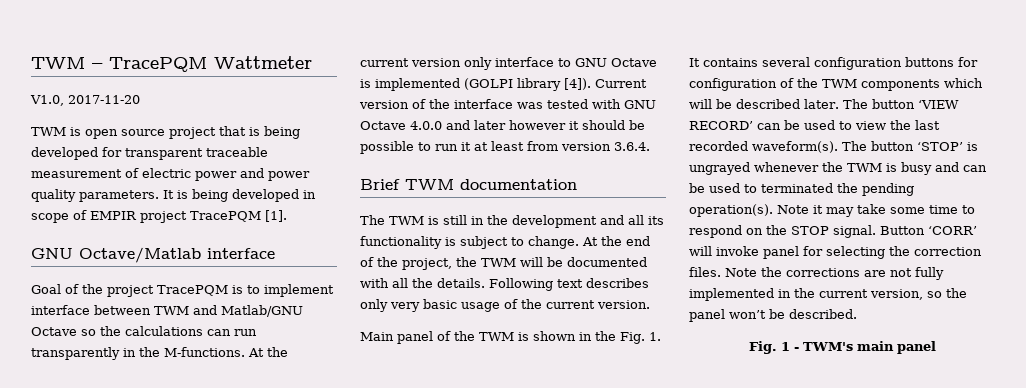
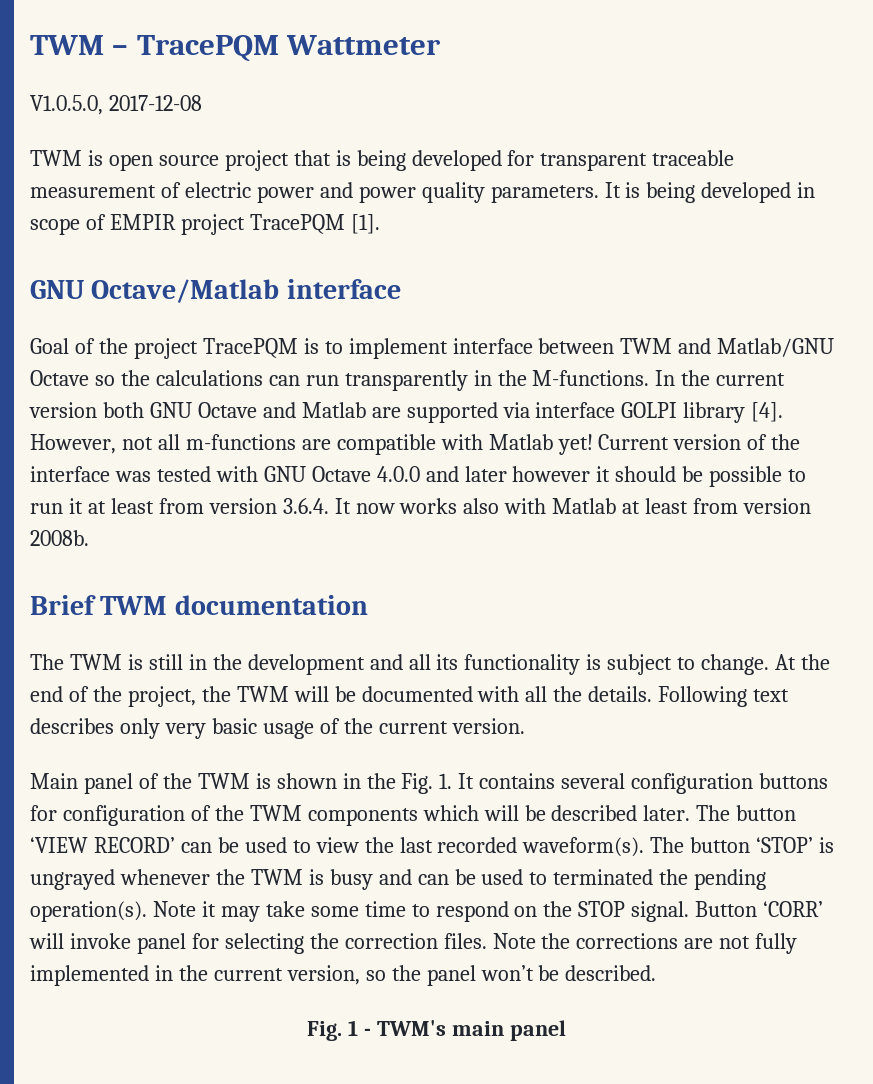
[30,95,140,106] V1.0, 2017-11-20 -> [30,95,202,115] V1.0.5.0, 2017-12-08
[248,348,264,357] At -> [655,370,676,386] In
[464,57,657,70] [360,78,591,91] only interface to GNU Octave is implemented (GOLPI library [4]). -> [102,402,784,423] [30,434,593,455] both GNU Octave and Matlab are supported via interface GOLPI library [4]. However, not all m-functions are compatible with Matlab yet!
(650, 146) none -> [334,498,812,514] [30,530,89,546] It now works also with Matlab at least from version 2008b.

